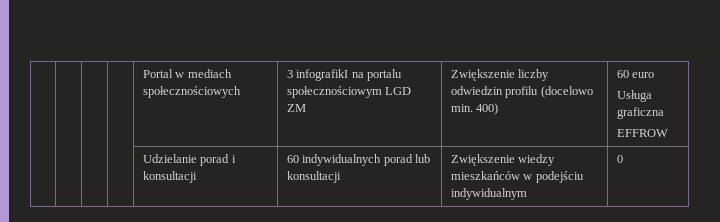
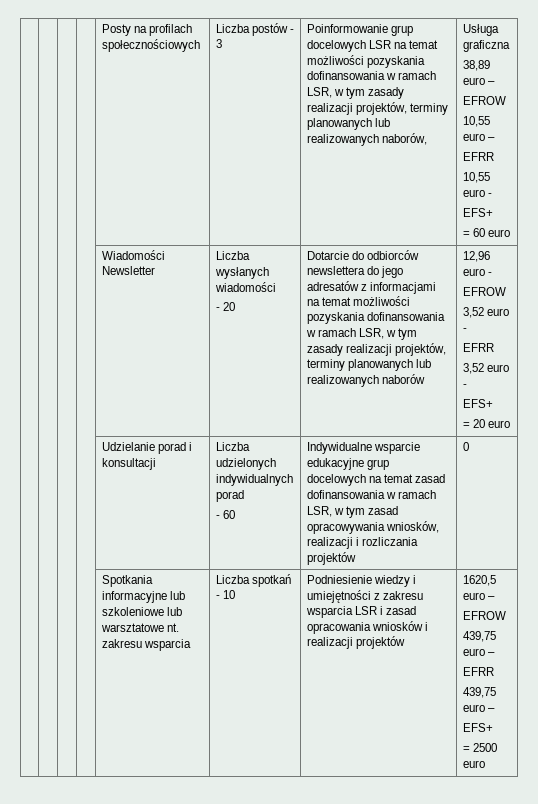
[142,69,232,78] [142,86,241,98] [286,69,402,81] [286,86,412,98] [286,104,306,112] [450,69,550,81] [450,86,593,98] [450,103,499,115] [616,70,655,78] [616,90,652,102] [616,107,664,119] [616,129,668,137] | | | | Portal w mediach społecznościowych | 3 infografikI na portalu społecznościowym LGD ZM | Zwiększenie liczby odwiedzin profilu (docelowo min. 400) | 60 euro // Usługa graficzna // EFFROW -> [101,24,192,36] [101,39,200,52] [215,23,294,36] [215,39,222,48] [306,24,413,36] [306,40,438,52] [306,55,425,68] [306,71,436,80] [306,87,404,99] [306,102,448,115] [306,118,390,130] [306,133,427,146] [462,24,499,36] [462,40,510,52] [462,60,490,71] [462,77,495,85] [462,96,506,105] [462,116,490,127] [462,133,495,141] [462,152,494,161] [462,172,490,183] [462,189,492,197] [462,208,493,217] [462,228,510,237] [101,250,165,260] [101,266,155,275] [215,251,250,260] [214,267,269,279] [214,282,276,292] [215,302,235,311] [306,250,419,260] [306,266,403,278] [306,281,436,294] [306,296,410,306] [306,312,445,324] [305,328,418,340] [306,343,446,356] [306,359,431,371] [306,374,425,387] [462,251,490,262] [462,268,492,276] [462,287,506,296] [462,307,509,318] [462,328,467,332] [462,343,494,352] [462,363,509,374] [462,384,467,388] [462,399,493,408] [462,419,510,428] | | | | Posty na profilach społecznościowych | Liczba postów - 3 | Poinformowanie grup docelowych LSR na temat możliwości pozyskania dofinansowania w ramach LSR, w tym zasady realizacji projektów, terminy planowanych lub realizowanych naborów, | Usługa graficzna // 38,89 euro – // EFROW // 10,55 euro – // EFRR // 10,55 euro - // EFS+ // = 60 euro // | | | | Wiadomości Newsletter | Liczba wysłanych wiadomości // - 20 | Dotarcie do odbiorców newslettera do jego adresatów z informacjami na temat możliwości pozyskania dofinansowania w ramach LSR, w tym zasady realizacji projektów, terminy planowanych lub realizowanych naborów | 12,96 euro - // EFROW // 3,52 euro - // EFRR // 3,52 euro - // EFS+ // = 20 euro
[286,155,299,163] 60 -> [215,442,250,451] [215,458,276,470] Liczba udzielonych
[414,154,430,163] [286,171,341,183] [450,154,556,166] [450,171,584,183] [450,188,527,200] [616,155,623,163] lub konsultacji | Zwiększenie wiedzy mieszkańców w podejściu indywidualnym | 0 -> [215,510,235,519] [306,442,420,454] [306,458,389,470] [306,474,445,486] [306,490,436,499] [306,506,398,518] [306,521,439,534] [306,537,418,549] [306,552,356,565] [462,442,469,451] [101,575,153,587] [101,591,185,603] [101,607,182,616] [100,623,179,632] [101,639,191,651] [215,574,291,587] [215,590,235,599] [306,575,416,587] [306,590,423,603] [305,606,416,618] [306,621,428,634] [306,636,405,649] [462,575,496,586] [462,592,495,600] [462,611,506,620] [462,631,496,642] [462,648,495,656] [462,667,494,676] [462,687,496,698] [462,704,495,712] [462,723,493,732] [462,743,497,752] [462,760,485,768] // - 60 | Indywidualne wsparcie edukacyjne grup docelowych na temat zasad dofinansowania w ramach LSR, w tym zasad opracowywania wniosków, realizacji i rozliczania projektów | 0 // | | | | Spotkania informacyjne lub szkoleniowe lub warsztatowe nt. zakresu wsparcia | Liczba spotkań - 10 | Podniesienie wiedzy i umiejętności z zakresu wsparcia LSR i zasad opracowania wniosków i realizacji projektów | 1620,5 euro – // EFROW // 439,75 euro – // EFRR // 439,75 euro – // EFS+ // = 2500 euro

